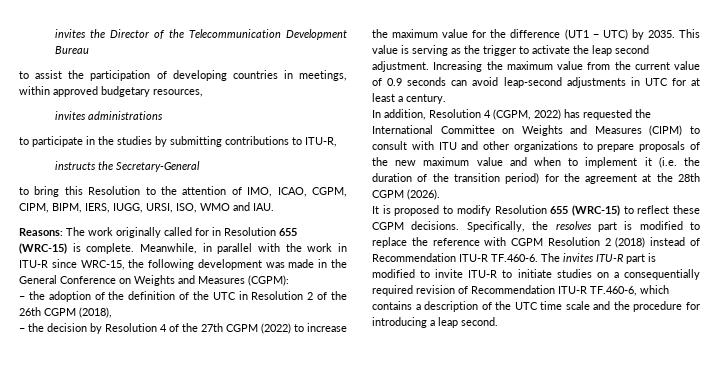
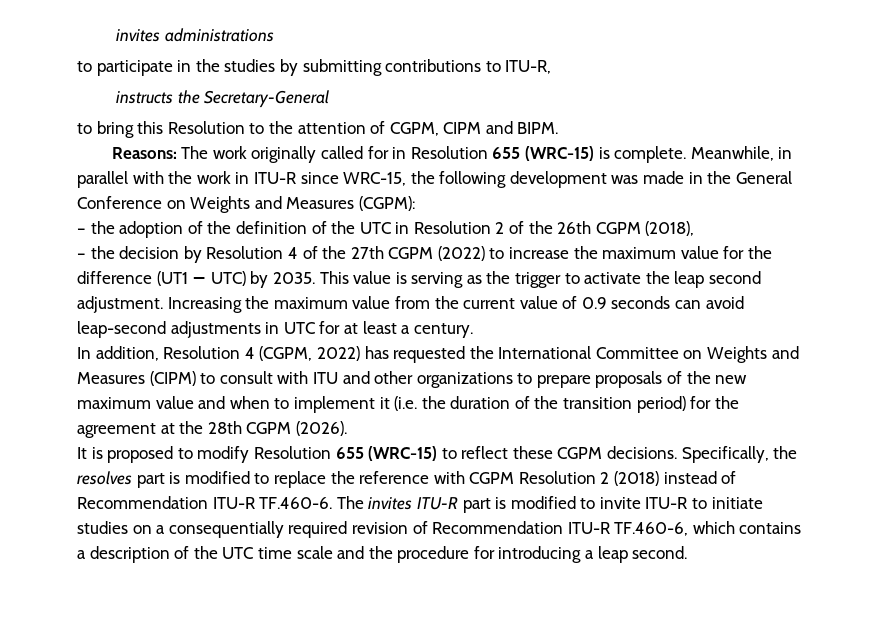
[55,29,348,40] [55,46,90,54] [19,70,347,81] [19,86,203,97] [55,111,87,120] invites the Director of the Telecommunication Development Bureau // to assist the participation of developing countries in meetings, within approved budgetary resources, // invites -> [116,29,161,42] invites
[247,187,347,197] [19,202,274,213] IMO, ICAO, CGPM, CIPM, BIPM, IERS, IUGG, URSI, ISO, WMO and IAU. -> [389,121,559,136] CGPM, CIPM and BIPM.

